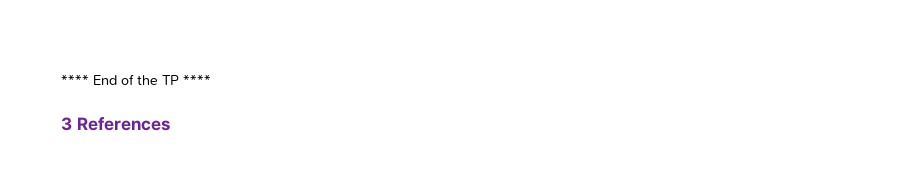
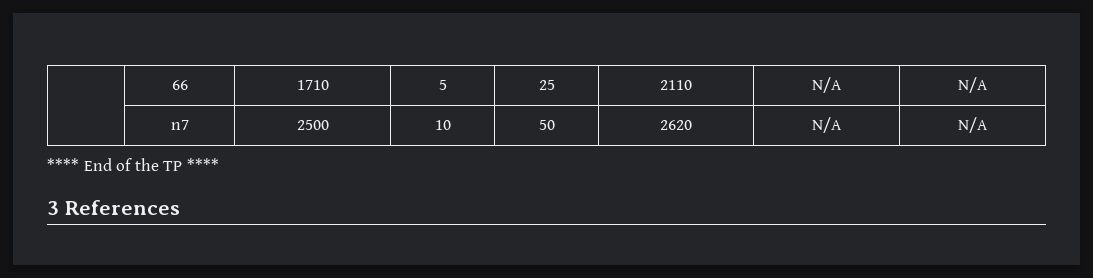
(61, 79) none -> [171,80,188,90] [296,80,329,90] [438,80,447,90] [538,80,555,90] [660,80,692,90] [812,77,842,93] [958,77,988,93] [170,120,189,130] [296,120,329,130] [434,120,451,130] [538,120,555,130] [660,120,692,130] [812,117,842,133] [958,117,988,133] | 66 | 1710 | 5 | 25 | 2110 | N/A | N/A // | n7 | 2500 | 10 | 50 | 2620 | N/A | N/A //

